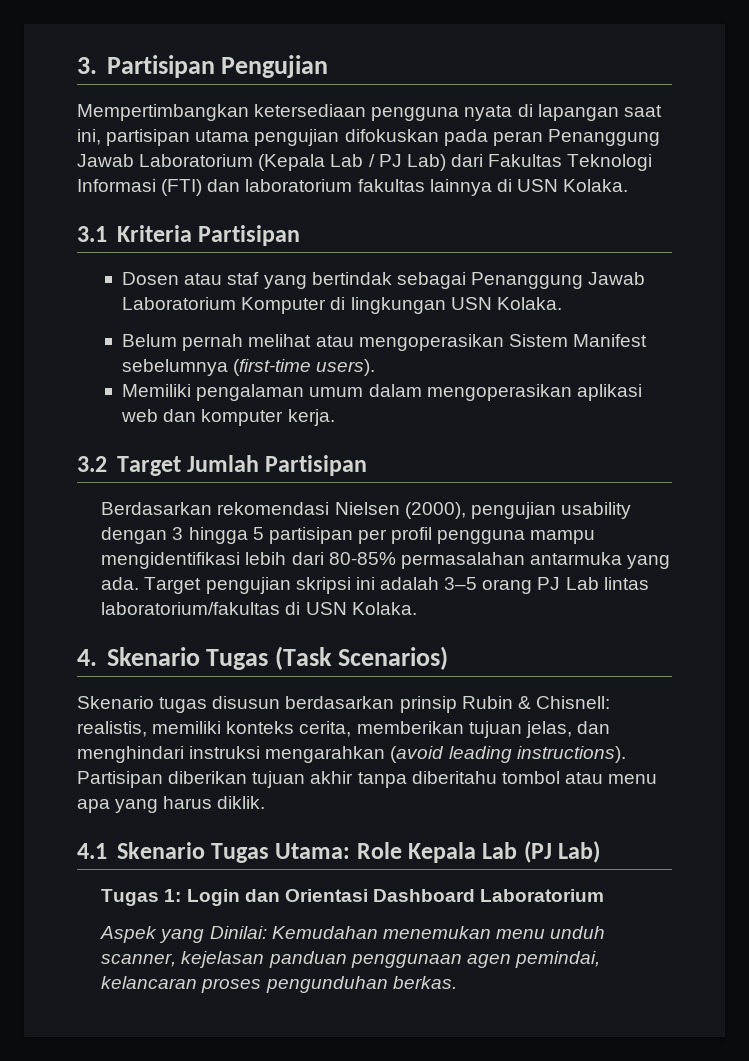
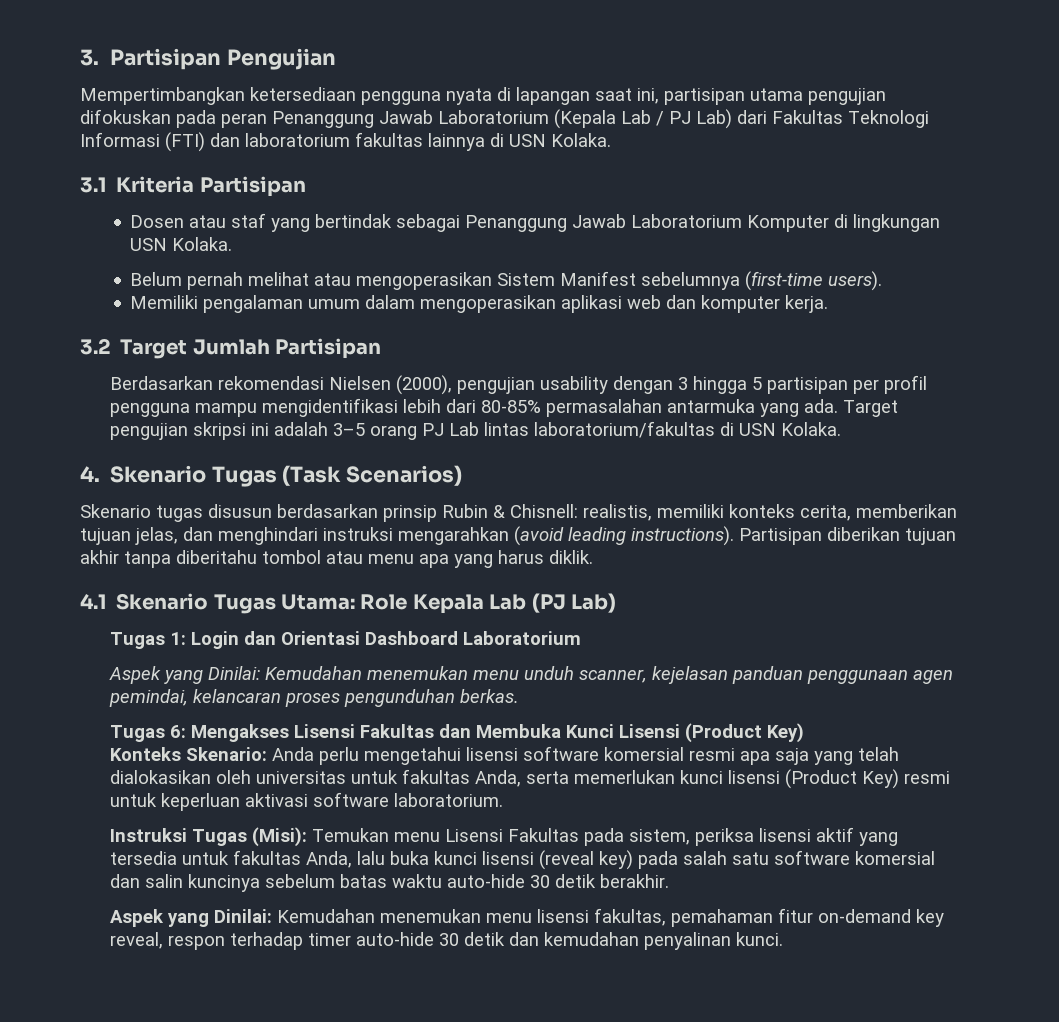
(457, 982) none -> [109,723,804,743] [109,746,899,765] [109,769,950,789] [109,792,503,811] [109,827,898,847] [109,850,935,870] [109,874,669,892] [109,908,944,927] [109,932,783,950] // Tugas 6: Mengakses Lisensi Fakultas dan Membuka Kunci Lisensi (Product Key) // Konteks Skenario: Anda perlu mengetahui lisensi software komersial resmi apa saja yang telah dialokasikan oleh universitas untuk fakultas Anda, serta memerlukan kunci lisensi (Product Key) resmi untuk keperluan aktivasi software laboratorium. // Instruksi Tugas (Misi): Temukan menu Lisensi Fakultas pada sistem, periksa lisensi aktif yang tersedia untuk fakultas Anda, lalu buka kunci lisensi (reveal key) pada salah satu software komersial dan salin kuncinya sebelum batas waktu auto-hide 30 detik berakhir. // Aspek yang Dinilai: Kemudahan menemukan menu lisensi fakultas, pemahaman fitur on-demand key reveal, respon terhadap timer auto-hide 30 detik dan kemudahan penyalinan kunci.

